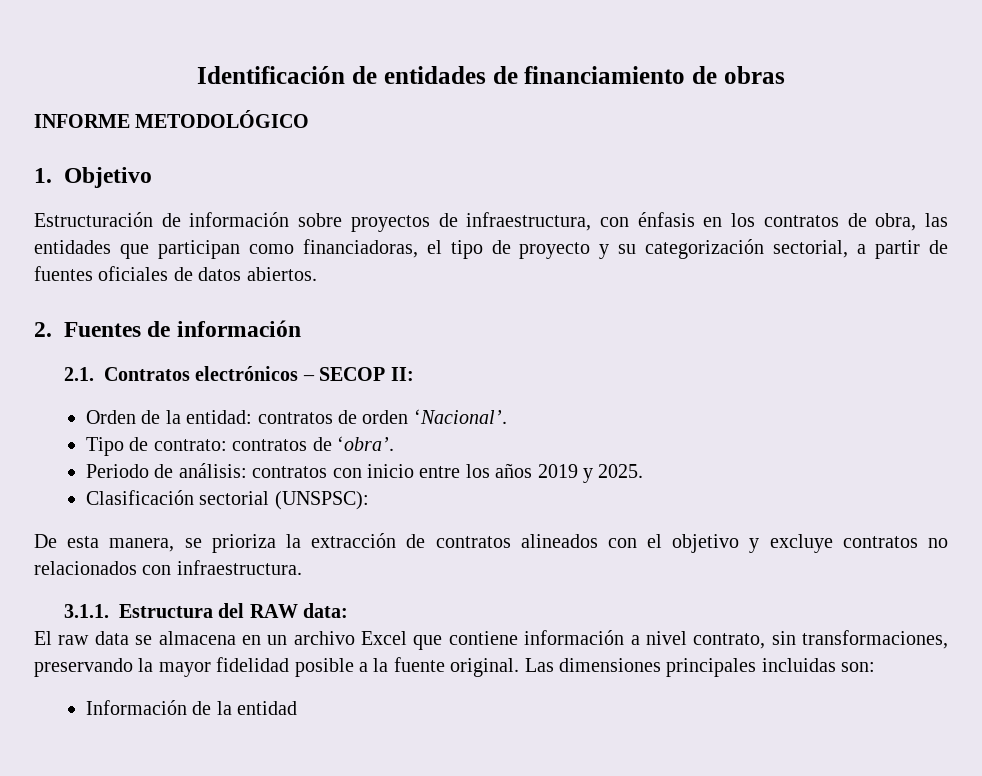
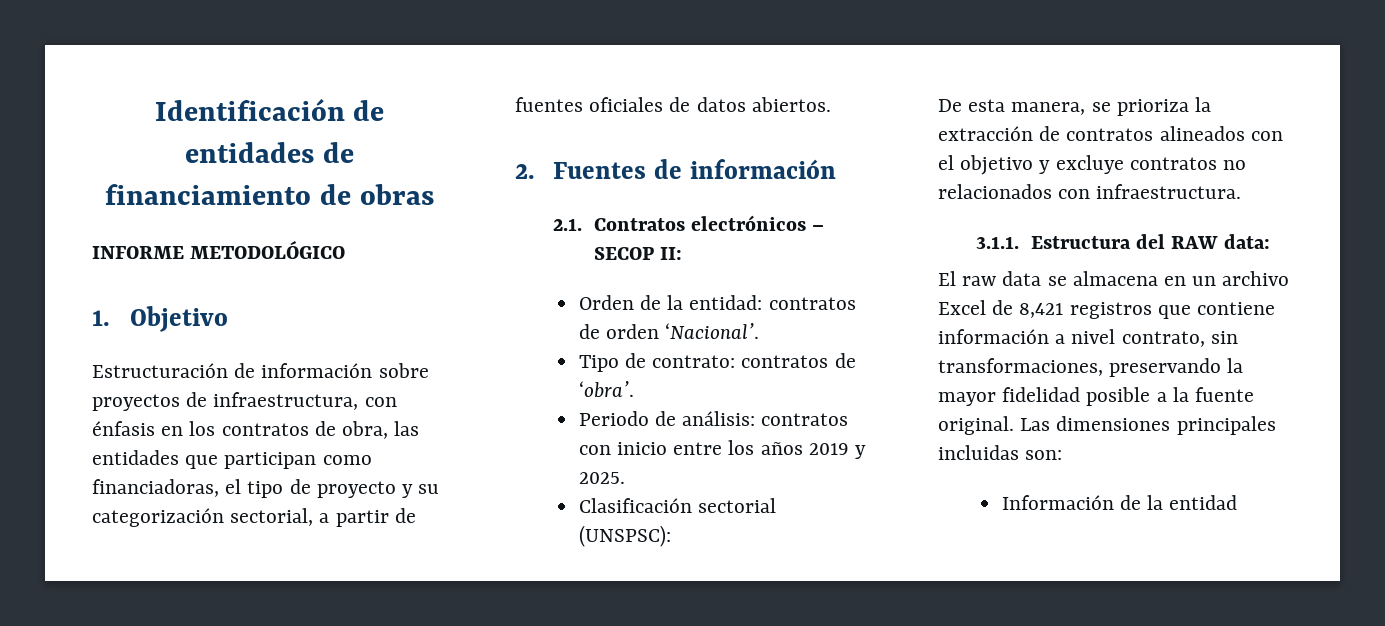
(407, 638) none -> [992,300,1152,319] de 8,421 registros

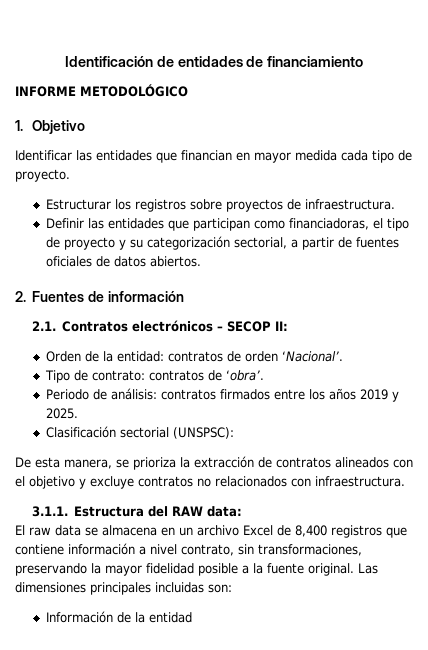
[320,184,434,205] de obras -> (364, 61) none
[92,363,429,378] [92,392,397,411] [92,421,389,439] Estructuración de información sobre proyectos de infraestructura, con énfasis en los contratos de obra, -> [15,150,412,163] [15,169,70,182] [45,199,395,212] [45,218,84,229] Identificar las entidades que financian en mayor medida cada tipo de proyecto. // Estructurar los registros sobre proyectos de infraestructura. // Definir
[578,442,667,455] con inicio -> [219,389,270,400] firmados
[1019,303,1064,318] 8,421 -> [295,525,327,537] 8,400

